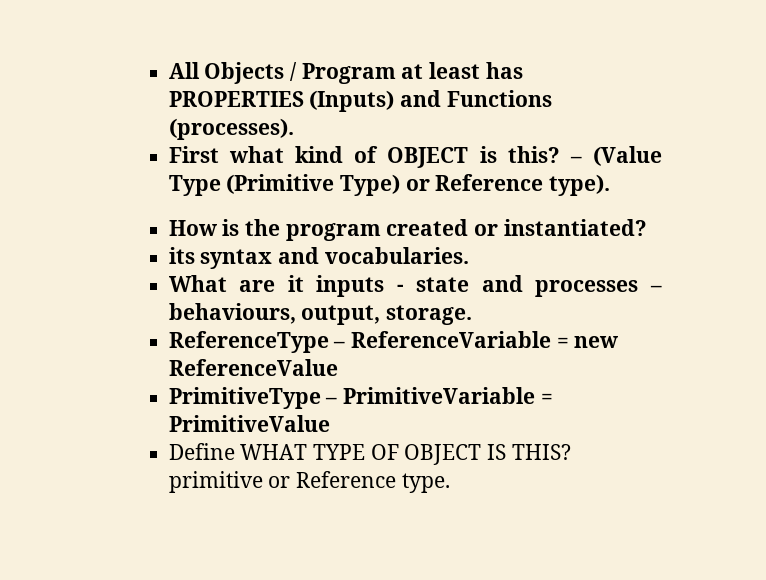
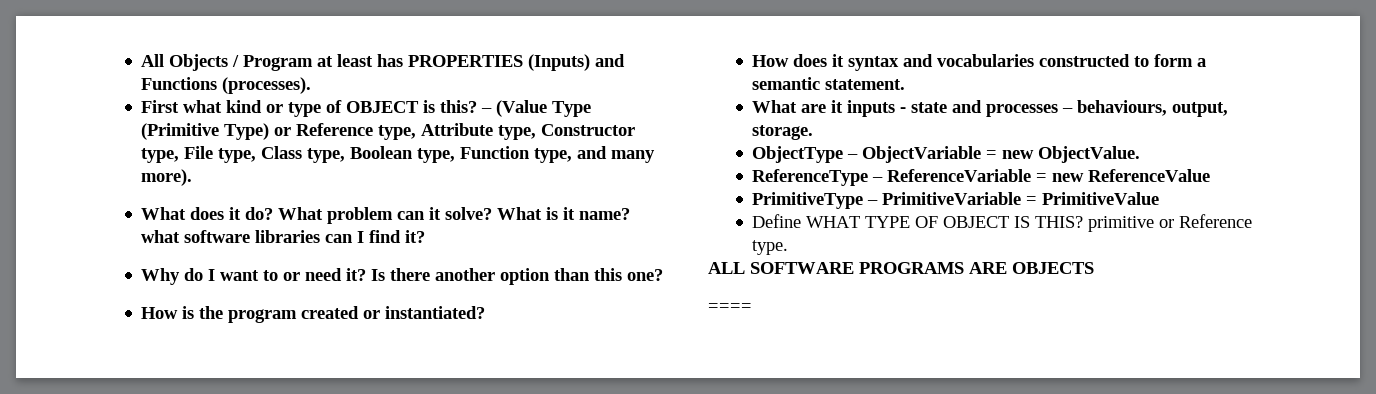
(344, 154) none -> [266,102,322,117] or type
[549,174,611,196] type). -> [378,123,636,140] [141,146,656,163] [141,169,193,186] [141,207,631,224] [141,230,426,243] [141,268,664,285] type, Attribute type, Constructor type, File type, Class type, Boolean type, Function type, and many more). // What does it do? What problem can it solve? What is it name? what software libraries can I find it? // Why do I want to or need it? Is there another option than this one?
[168,247,469,269] its syntax and vocabularies. -> [752,54,1207,71] [752,77,906,90] How does it syntax and vocabularies constructed to form a semantic statement.
(473, 315) none -> [752,146,1141,163] // ObjectType – ObjectVariable = new ObjectValue.
(450, 483) none -> [708,262,1094,274] [708,303,752,312] // ALL SOFTWARE PROGRAMS ARE OBJECTS // ====

